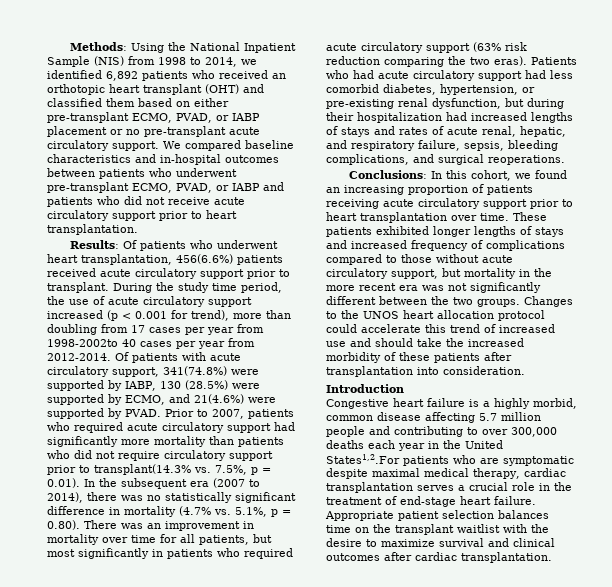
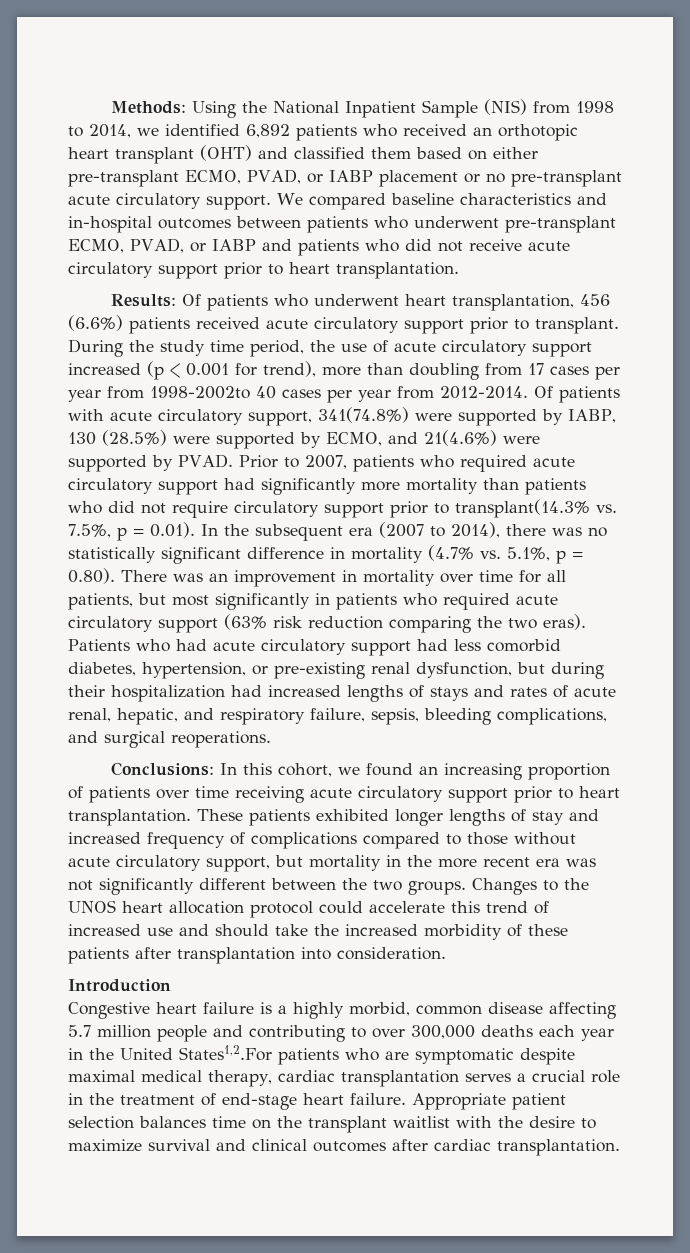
[176,254,233,264] 456(6.6%) -> [580,294,611,306] [68,315,123,331] 456 (6.6%)
(533, 190) none -> [156,786,229,799] over time
[360,212,509,223] transplantation over time. -> [68,809,191,826] transplantation.
[535,227,564,237] stays -> [532,811,564,825] stay

